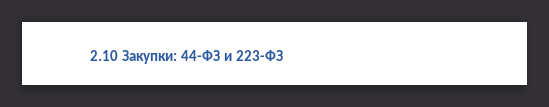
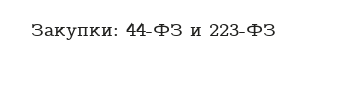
[90,50,118,61] 2.10 -> (31, 32) none

